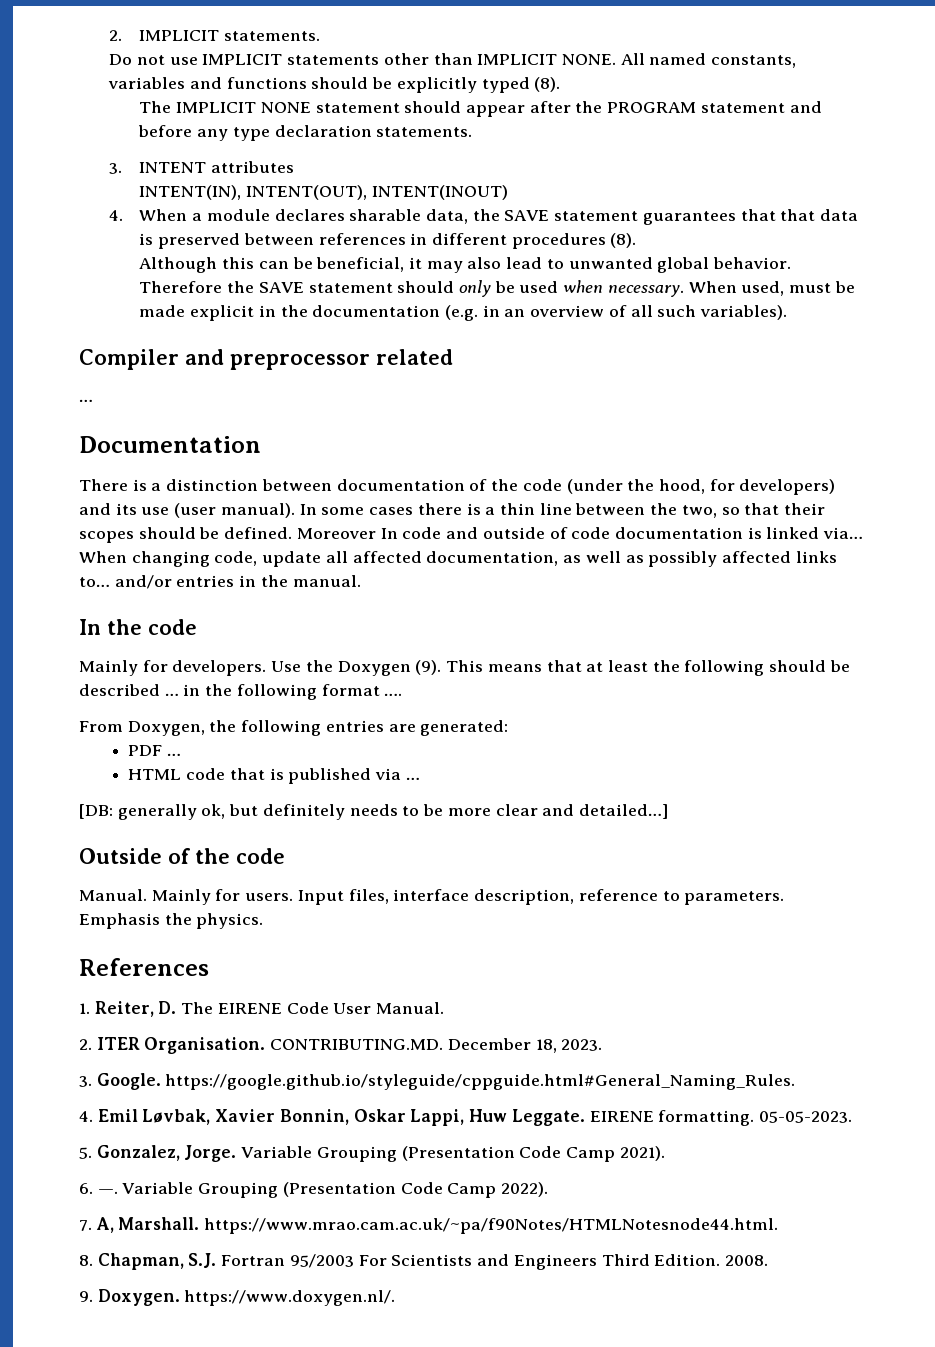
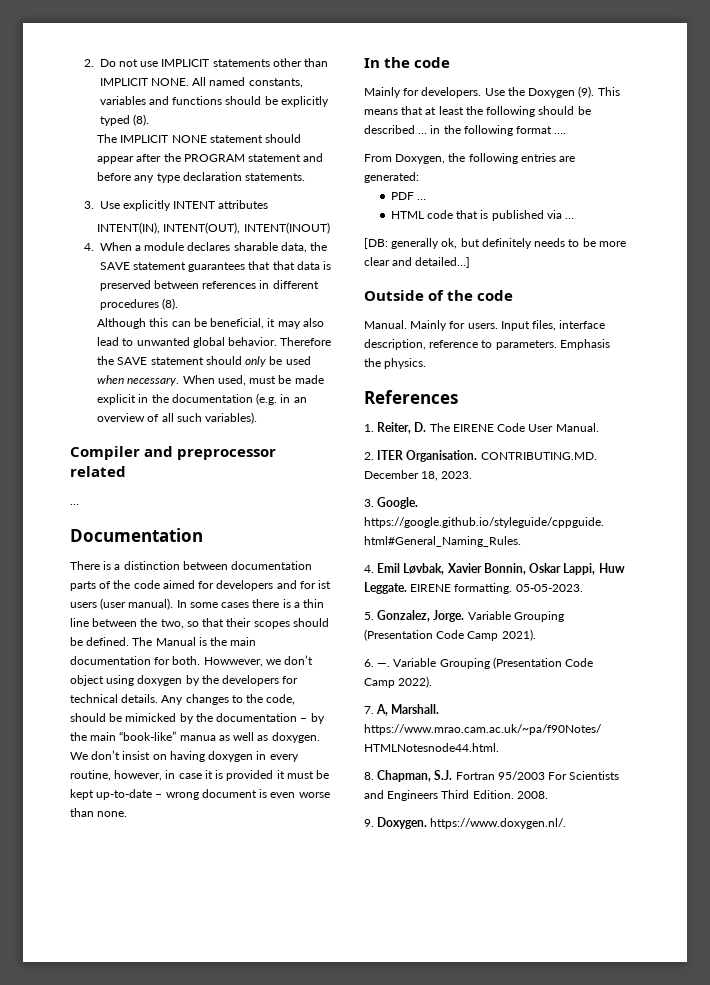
[109,30,321,41] 2. IMPLICIT statements. // -> [83,59,94,67] 2.
(123, 168) none -> [99,200,171,211] Use explicitly
[469,479,836,495] [79,503,170,515] of the code (under the hood, for developers) and its use -> [70,580,332,591] [70,602,97,608] parts of the code aimed for developers and for ist users
[296,527,864,539] [79,551,837,567] [79,575,361,589] Moreover In code and outside of code documentation is linked via… When changing code, update all affected documentation, as well as possibly affected links to… and/or entries in the manual. -> [132,637,257,646] [70,655,314,667] [70,675,299,686] [70,694,296,705] [70,713,325,724] [70,731,320,743] [70,750,299,762] [70,770,330,781] [70,789,330,800] [70,808,128,817] The Manual is the main documentation for both. Howwever, we don’t object using doxygen by the developers for technical details. Any changes to the code, should be mimicked by the documentation – by the main “book-like” manua as well as doxygen. We don’t insist on having doxygen in every routine, however, in case it is provided it must be kept up-to-date – wrong document is even worse than none.

